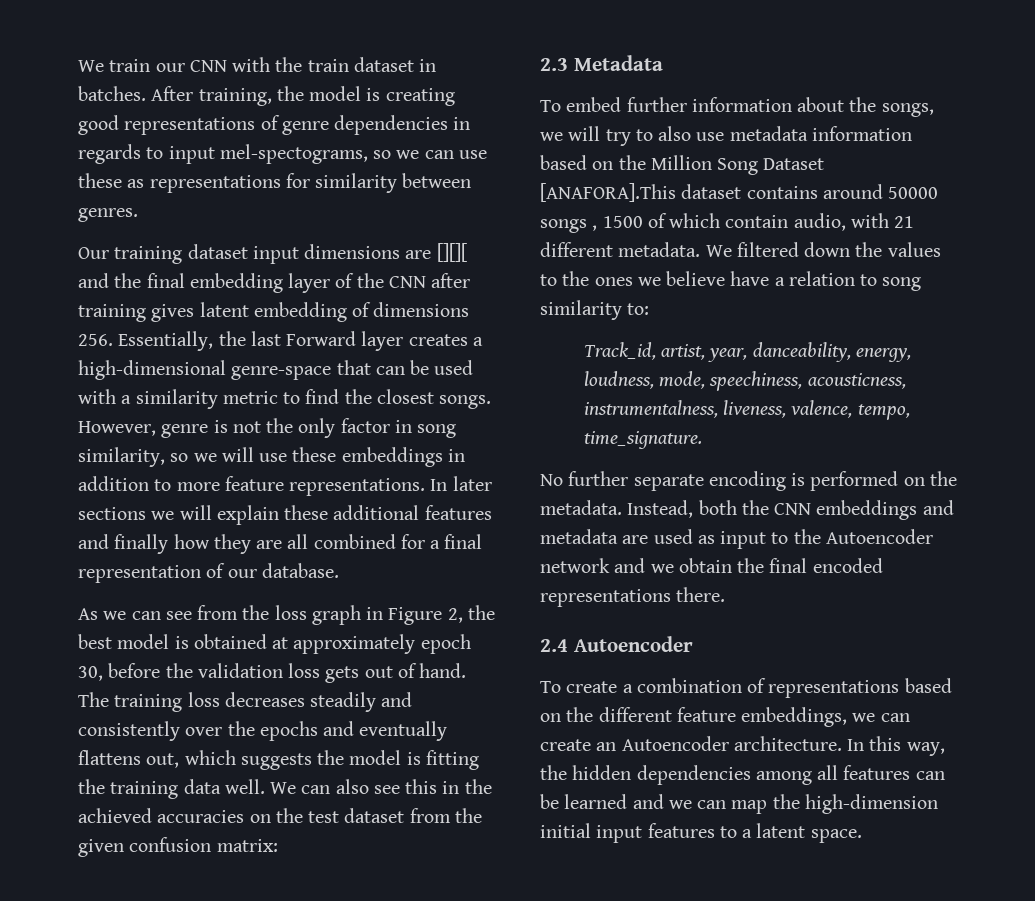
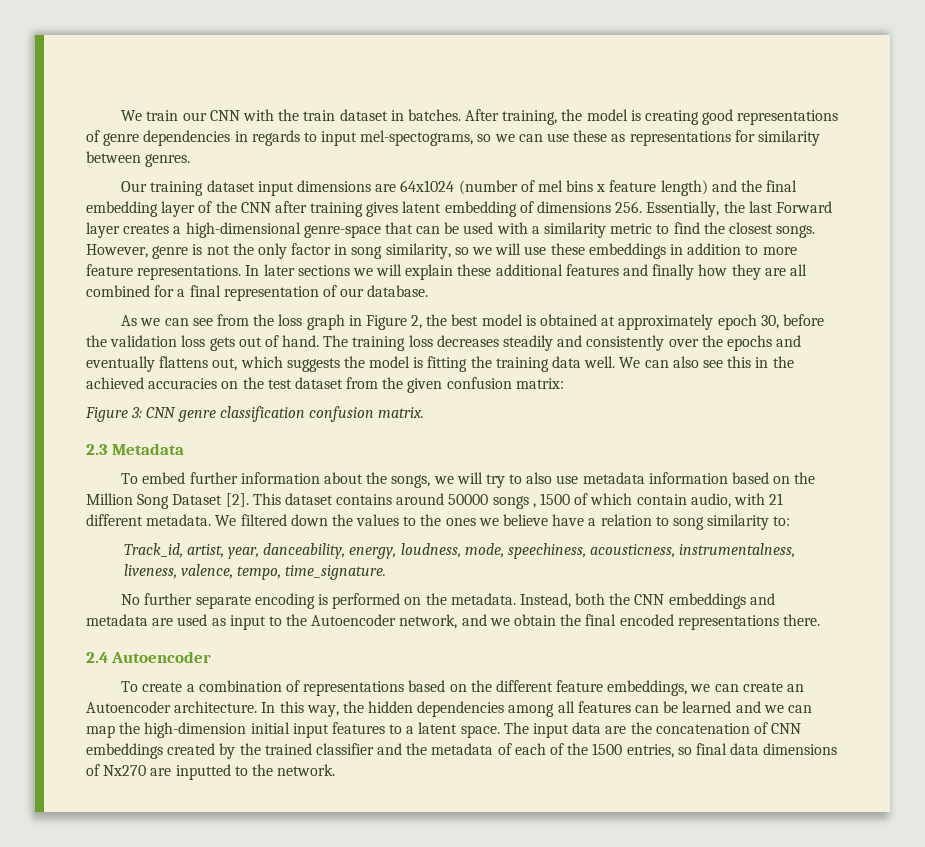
[436,243,467,262] [][][ -> [400,180,708,196] 64x1024 (number of mel bins x feature length)
(278, 845) none -> [85,406,425,422] // Figure 3: CNN genre classification confusion matrix.
[540,183,676,202] [ANAFORA].This -> [225,493,281,507] [2]. This
[540,558,610,573] network -> [399,614,458,629] network,
(862, 836) none -> [503,722,802,738] [86,743,838,759] [86,764,336,780] The input data are the concatenation of CNN embeddings created by the trained classifier and the metadata of each of the 1500 entries, so final data dimensions of Nx270 are inputted to the network.

